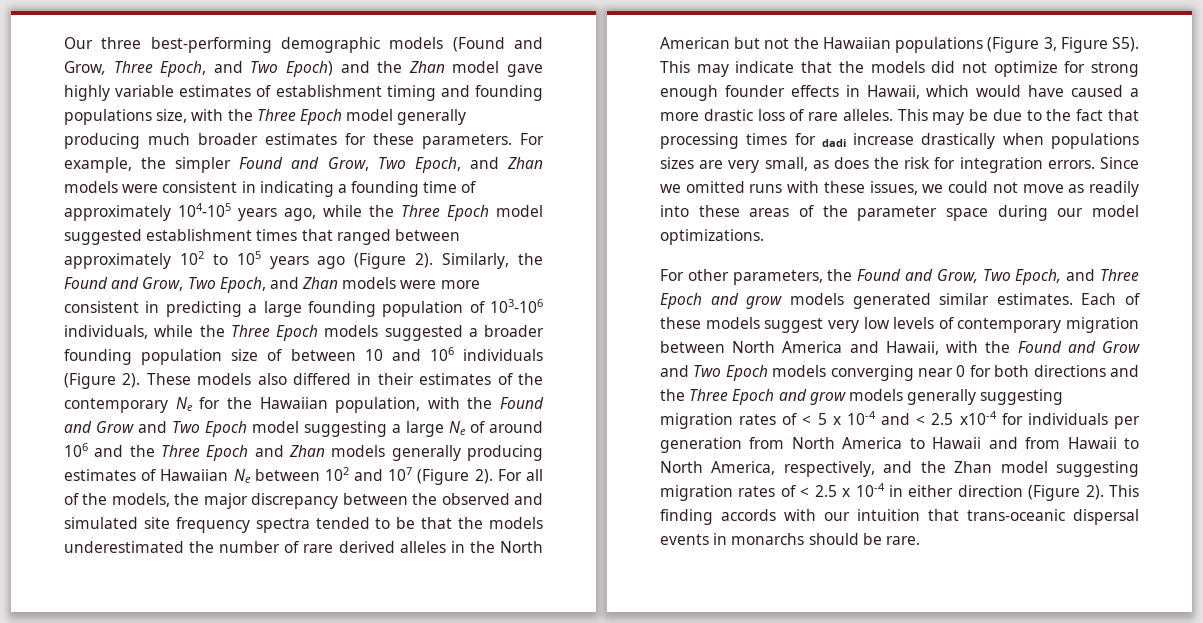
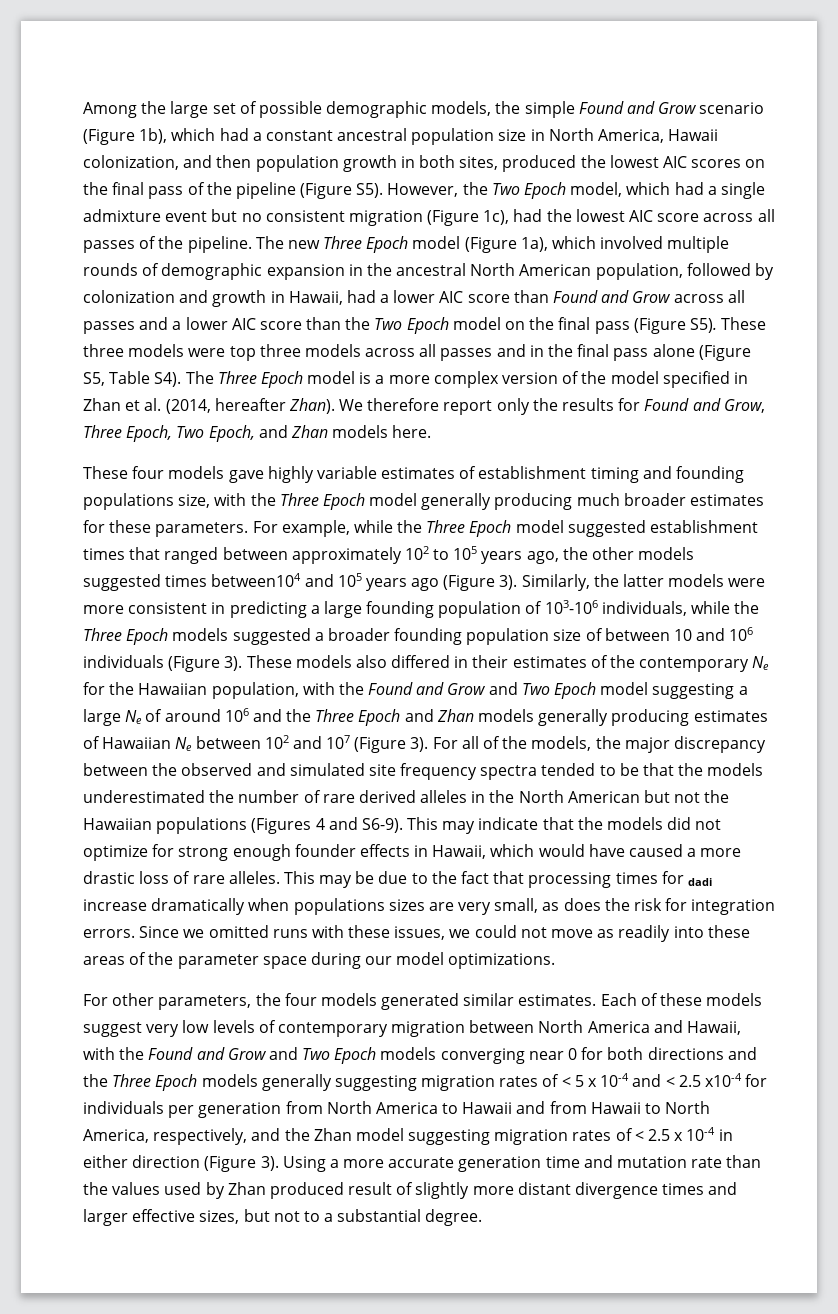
[64,37,543,53] [64,61,500,77] Our three best-performing demographic models (Found and Grow, Three Epoch, and Two Epoch) and the Zhan model -> [83,101,765,118] [83,128,719,145] [83,155,766,172] [83,182,765,199] [83,209,775,226] [83,236,730,253] [83,263,775,280] [83,290,745,307] [83,317,767,334] [83,344,751,361] [83,371,748,388] [83,398,765,415] [83,425,432,442] [83,466,225,479] Among the large set of possible demographic models, the simple Found and Grow scenario (Figure 1b), which had a constant ancestral population size in North America, Hawaii colonization, and then population growth in both sites, produced the lowest AIC scores on the final pass of the pipeline (Figure S5). However, the Two Epoch model, which had a single admixture event but no consistent migration (Figure 1c), had the lowest AIC score across all passes of the pipeline. The new Three Epoch model (Figure 1a), which involved multiple rounds of demographic expansion in the ancestral North American population, followed by colonization and growth in Hawaii, had a lower AIC score than Found and Grow across all passes and a lower AIC score than the Two Epoch model on the final pass (Figure S5). These three models were top three models across all passes and in the final pass alone (Figure S5, Table S4). The Three Epoch model is a more complex version of the model specified in Zhan et al. (2014, hereafter Zhan). We therefore report only the results for Found and Grow, Three Epoch, Two Epoch, and Zhan models here. // These four models
[141,157,543,173] [64,181,477,197] [64,203,316,221] the simpler Found and Grow, Two Epoch, and Zhan models were consistent in indicating a founding time of approximately 104-105 years ago, -> (350, 528) none
(309, 262) none -> [526,547,695,564] [83,573,407,591] ago, the other models suggested times between104 and 105 years
[415,253,434,268] 2). -> [499,575,518,590] 3).
[64,277,339,293] Found and Grow, Two Epoch, and Zhan -> [623,574,665,587] latter
[122,373,141,388] 2). -> [224,656,243,671] 3).
[474,469,493,484] 2). -> [410,737,429,752] 3).
[987,37,1139,53] (Figure 3, Figure S5). -> [251,817,403,834] (Figures 4 and S6-9).
[921,133,996,149] drastically -> [151,898,246,915] dramatically
[857,269,1139,285] [660,293,783,309] Found and Grow, Two Epoch, and Three Epoch and grow -> [284,993,317,1006] four
[778,389,846,405] and grow -> (198, 1082) none
[1085,485,1139,500] [660,509,1139,525] [660,533,920,545] 2). This finding accords with our intuition that trans-oceanic dispersal events in monarchs should be rare. -> [260,1155,762,1172] [83,1182,738,1199] [83,1209,483,1226] 3). Using a more accurate generation time and mutation rate than the values used by Zhan produced result of slightly more distant divergence times and larger effective sizes, but not to a substantial degree.

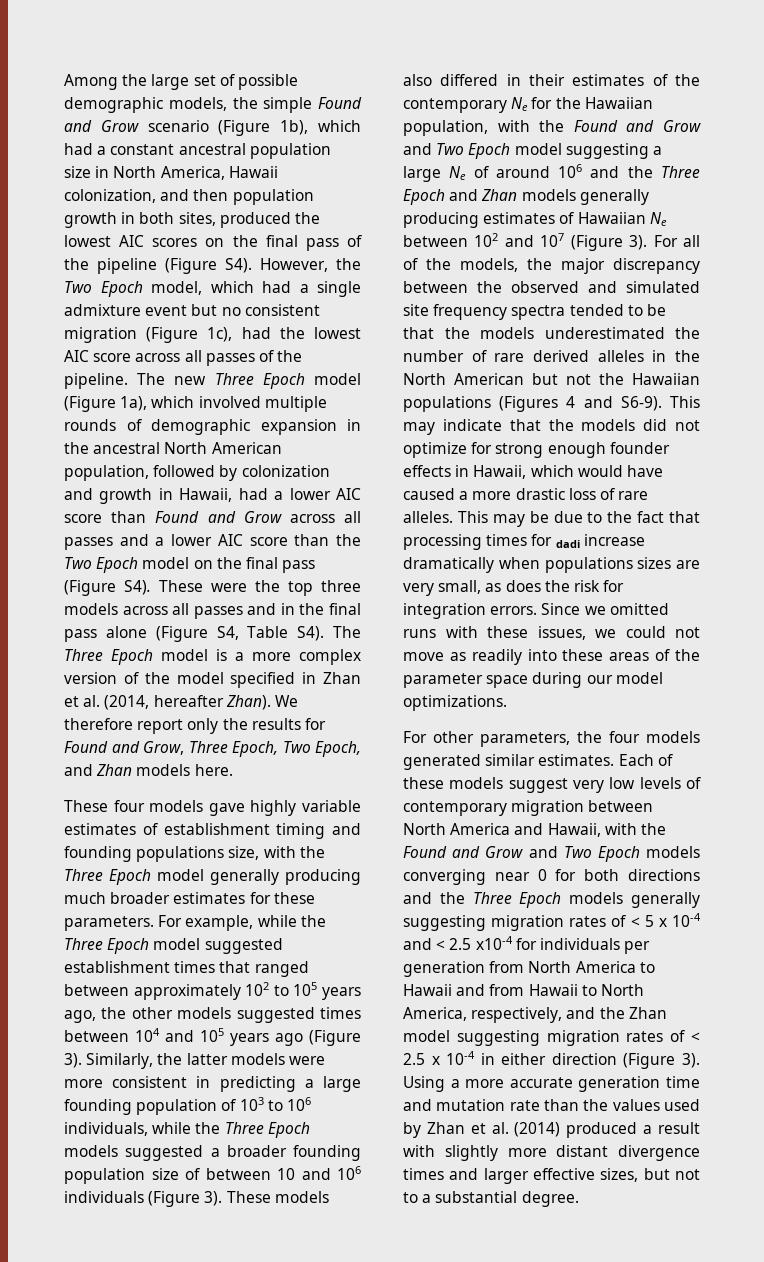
[356,183,384,198] S5). -> [225,258,252,273] S4).
[689,317,767,333] [83,344,226,357] S5). These three models were -> [124,580,280,595] S4). These were the
[83,372,105,386] S5, -> [216,626,239,640] S4,
[211,573,302,587] between104 -> [64,1028,160,1042] between 104
[544,600,598,614] 103-106 -> [239,1097,311,1111] 103 to 106
[269,1182,414,1199] produced result of -> [470,1122,700,1138] [403,1145,435,1157] et al. (2014) produced a result with

